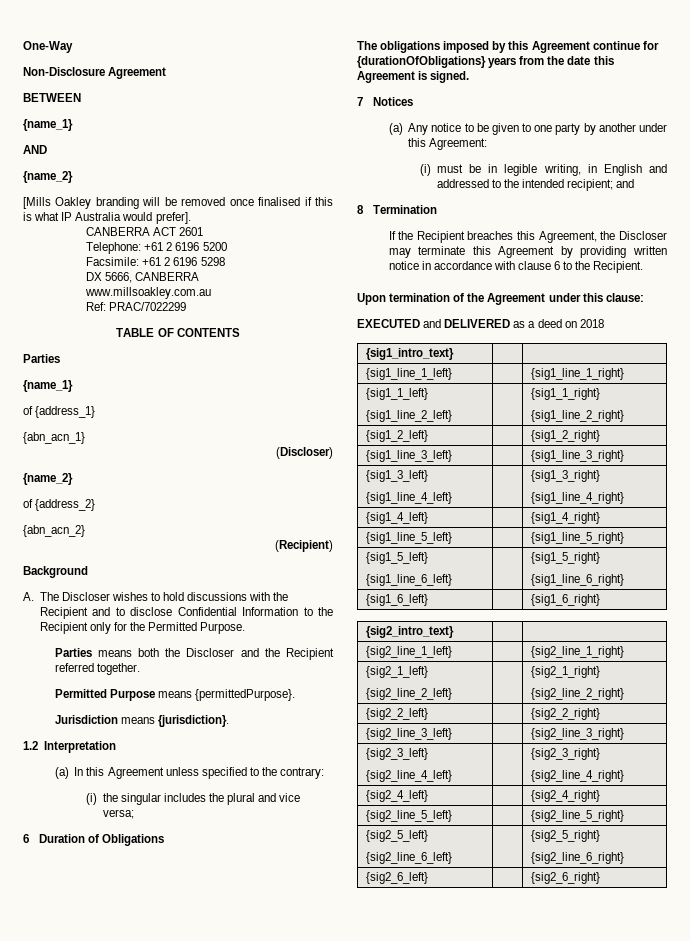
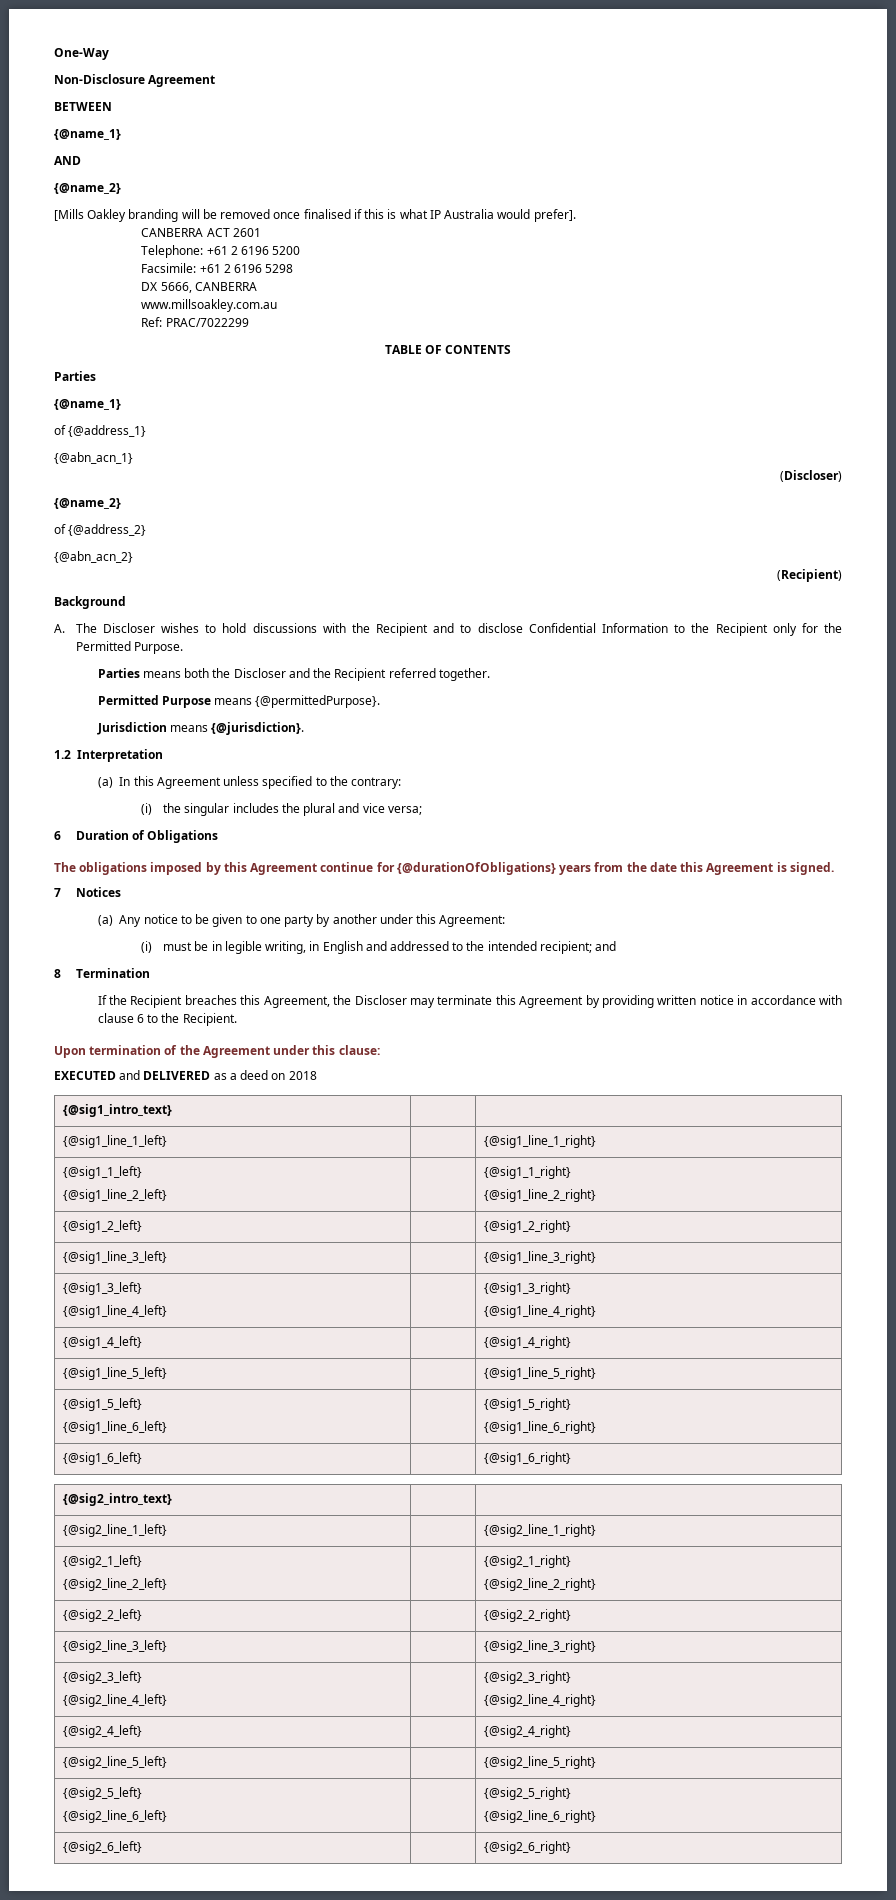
[23,119,73,131] {name_1} -> [54,129,121,140] {@name_1}
[23,171,73,183] {name_2} -> [54,183,121,194] {@name_2}
[23,380,73,392] [23,406,96,418] [23,432,85,444] {name_1} // of {address_1} // {abn_acn_1} -> [54,399,121,410] [54,425,147,437] [54,452,133,464] {@name_1} // of {@address_1} // {@abn_acn_1}
[23,473,73,485] [23,499,96,511] [23,525,85,537] {name_2} // of {address_2} // {abn_acn_2} -> [54,498,121,509] [54,524,147,536] [54,551,133,563] {@name_2} // of {@address_2} // {@abn_acn_2}
[194,689,295,701] {permittedPurpose}. -> [255,695,381,708] {@permittedPurpose}.
[157,715,229,727] {jurisdiction}. -> [211,722,305,735] {@jurisdiction}.
[357,56,486,68] {durationOfObligations} -> [396,862,556,875] {@durationOfObligations}
[366,348,455,360] [366,368,453,380] [531,368,625,380] [366,388,429,400] [366,410,453,422] [531,388,601,400] [531,410,625,422] [366,430,429,442] [531,430,601,442] [366,450,453,462] [531,450,625,462] [366,470,429,482] [366,492,453,504] [531,470,601,482] [531,492,625,504] [366,512,429,524] [531,512,601,524] [366,532,453,544] [531,532,625,544] [366,552,429,564] [366,574,453,586] [531,552,601,564] [531,574,625,586] [366,594,429,606] [531,594,601,606] [366,626,455,638] [366,646,453,658] [531,646,625,658] [366,666,429,678] [366,688,453,700] [531,666,601,678] [531,688,625,700] [366,708,429,720] [531,708,601,720] [366,728,453,740] [531,728,625,740] [366,748,429,760] [366,770,453,782] [531,748,601,760] [531,770,625,782] [366,790,429,802] [531,790,601,802] [366,810,453,822] [531,810,625,822] [366,830,429,842] [366,852,453,864] [531,830,601,842] [531,852,625,864] [366,872,429,884] [531,872,601,884] {sig1_intro_text} | | // {sig1_line_1_left} | | {sig1_line_1_right} // {sig1_1_left} // {sig1_line_2_left} | | {sig1_1_right} // {sig1_line_2_right} // {sig1_2_left} | | {sig1_2_right} // {sig1_line_3_left} | | {sig1_line_3_right} // {sig1_3_left} // {sig1_line_4_left} | | {sig1_3_right} // {sig1_line_4_right} // {sig1_4_left} | | {sig1_4_right} // {sig1_line_5_left} | | {sig1_line_5_right} // {sig1_5_left} // {sig1_line_6_left} | | {sig1_5_right} // {sig1_line_6_right} // {sig1_6_left} | | {sig1_6_right} // {sig2_intro_text} | | // {sig2_line_1_left} | | {sig2_line_1_right} // {sig2_1_left} // {sig2_line_2_left} | | {sig2_1_right} // {sig2_line_2_right} // {sig2_2_left} | | {sig2_2_right} // {sig2_line_3_left} | | {sig2_line_3_right} // {sig2_3_left} // {sig2_line_4_left} | | {sig2_3_right} // {sig2_line_4_right} // {sig2_4_left} | | {sig2_4_right} // {sig2_line_5_left} | | {sig2_line_5_right} // {sig2_5_left} // {sig2_line_6_left} | | {sig2_5_right} // {sig2_line_6_right} // {sig2_6_left} | | {sig2_6_right} -> [62,1104,172,1117] [62,1135,167,1148] [483,1135,596,1148] [62,1166,142,1179] [62,1189,167,1202] [483,1166,571,1179] [483,1189,596,1202] [62,1220,142,1233] [483,1220,571,1233] [62,1251,167,1264] [483,1251,596,1264] [62,1282,142,1295] [62,1305,167,1318] [483,1282,571,1295] [483,1305,596,1318] [62,1336,142,1349] [483,1336,571,1349] [62,1367,167,1380] [483,1367,596,1380] [62,1398,142,1411] [62,1421,167,1434] [483,1398,571,1411] [483,1421,596,1434] [62,1452,142,1465] [483,1452,571,1465] [62,1493,172,1506] [62,1524,167,1537] [483,1524,596,1537] [62,1555,142,1568] [62,1578,167,1591] [483,1555,571,1568] [483,1578,596,1591] [62,1609,142,1622] [483,1609,571,1622] [62,1640,167,1653] [483,1640,596,1653] [62,1671,142,1684] [62,1694,167,1707] [483,1671,571,1684] [483,1694,596,1707] [62,1725,142,1738] [483,1725,571,1738] [62,1756,167,1769] [483,1756,596,1769] [62,1787,142,1800] [62,1810,167,1823] [483,1787,571,1800] [483,1810,596,1823] [62,1841,142,1854] [483,1841,571,1854] {@sig1_intro_text} | | // {@sig1_line_1_left} | | {@sig1_line_1_right} // {@sig1_1_left} // {@sig1_line_2_left} | | {@sig1_1_right} // {@sig1_line_2_right} // {@sig1_2_left} | | {@sig1_2_right} // {@sig1_line_3_left} | | {@sig1_line_3_right} // {@sig1_3_left} // {@sig1_line_4_left} | | {@sig1_3_right} // {@sig1_line_4_right} // {@sig1_4_left} | | {@sig1_4_right} // {@sig1_line_5_left} | | {@sig1_line_5_right} // {@sig1_5_left} // {@sig1_line_6_left} | | {@sig1_5_right} // {@sig1_line_6_right} // {@sig1_6_left} | | {@sig1_6_right} // {@sig2_intro_text} | | // {@sig2_line_1_left} | | {@sig2_line_1_right} // {@sig2_1_left} // {@sig2_line_2_left} | | {@sig2_1_right} // {@sig2_line_2_right} // {@sig2_2_left} | | {@sig2_2_right} // {@sig2_line_3_left} | | {@sig2_line_3_right} // {@sig2_3_left} // {@sig2_line_4_left} | | {@sig2_3_right} // {@sig2_line_4_right} // {@sig2_4_left} | | {@sig2_4_right} // {@sig2_line_5_left} | | {@sig2_line_5_right} // {@sig2_5_left} // {@sig2_line_6_left} | | {@sig2_5_right} // {@sig2_line_6_right} // {@sig2_6_left} | | {@sig2_6_right}

